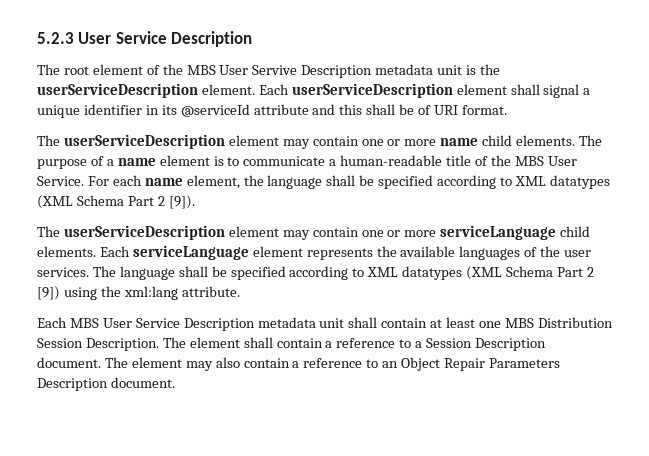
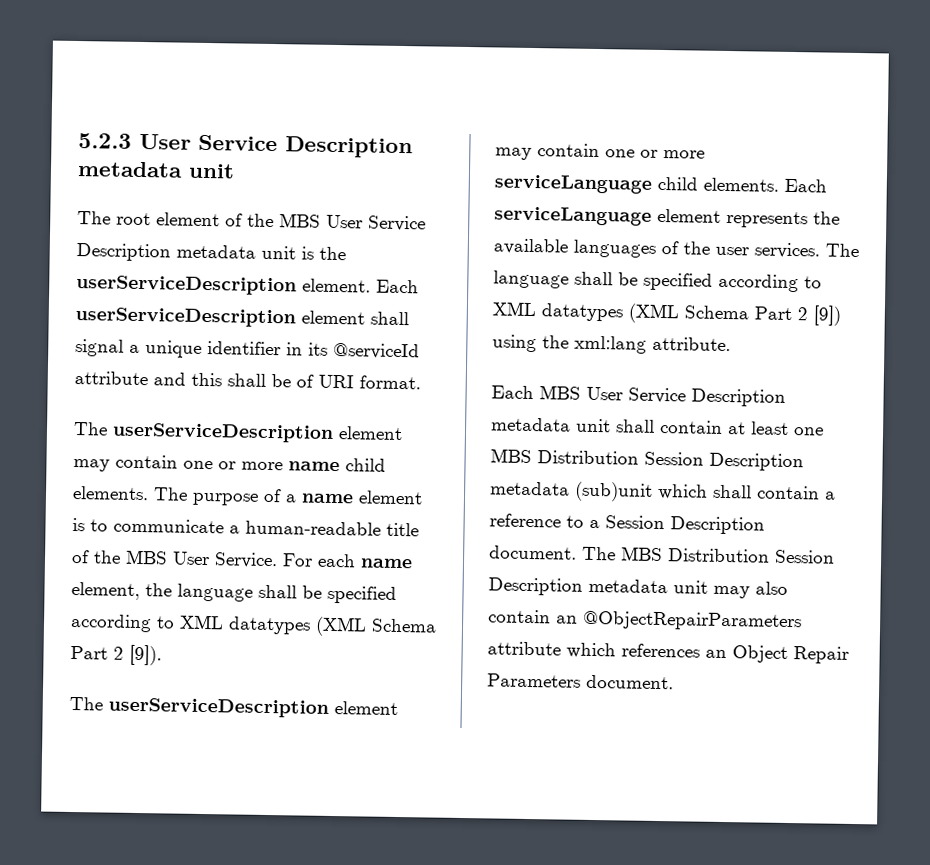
(253, 39) none -> [77,161,235,179] metadata unit
[252,65,298,75] Servive -> [368,215,426,232] Service
[85,337,240,351] Description. The element -> [709,452,804,472] [490,481,708,502] Description metadata (sub)unit which
[131,357,379,371] element may also contain a reference to -> [621,546,835,564] [488,577,788,599] [488,609,802,632] [487,641,700,659] MBS Distribution Session Description metadata unit may also contain an @ObjectRepairParameters attribute which references
[37,378,108,391] Description -> (581, 680) none

